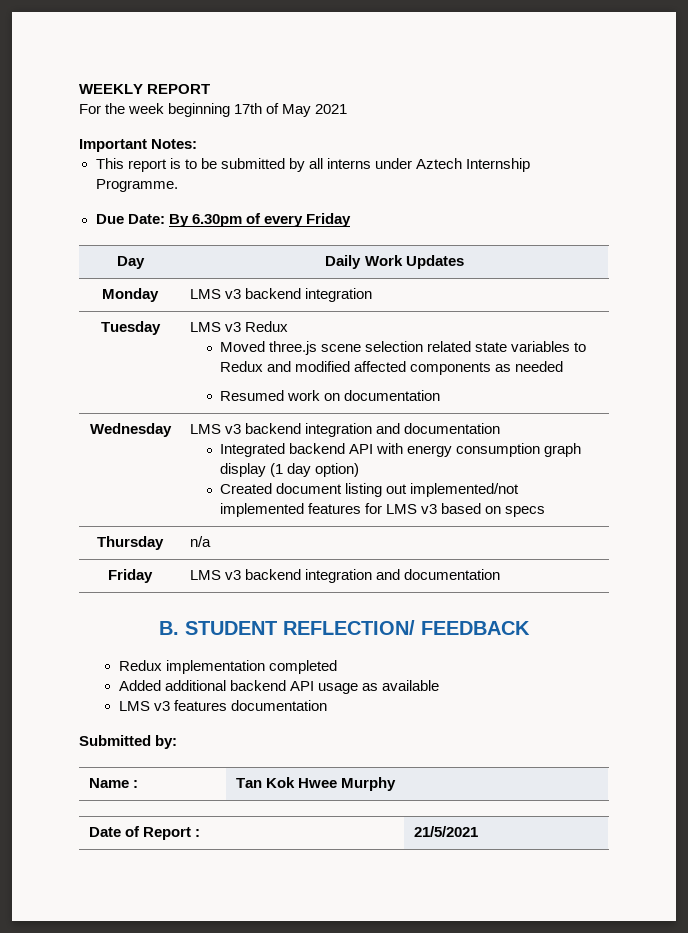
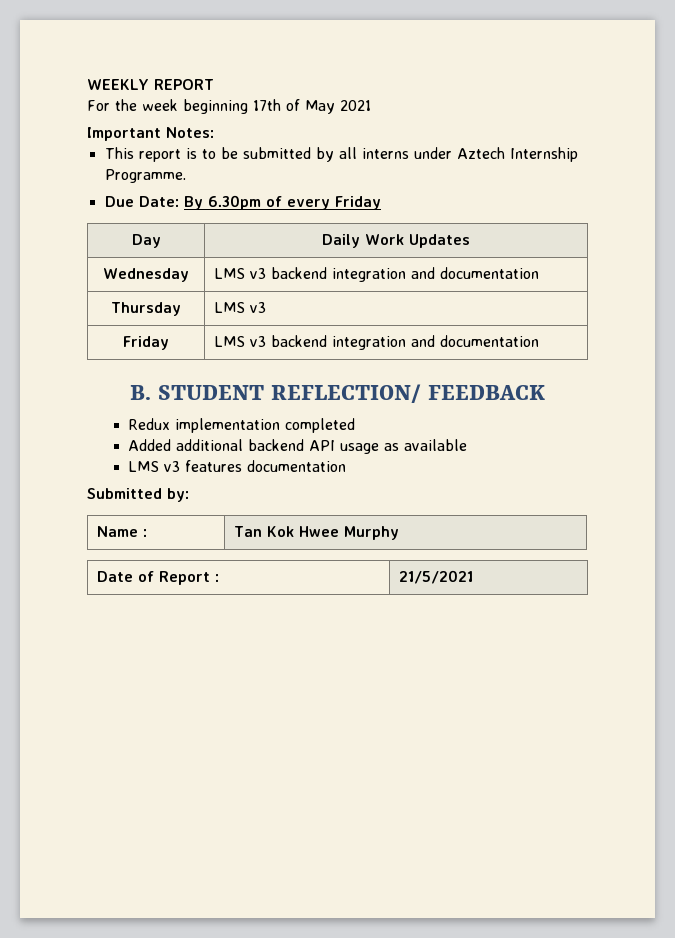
[102,288,159,302] [189,288,372,302] [100,321,161,335] [189,321,288,332] [220,341,587,355] [220,361,564,375] [220,390,441,401] // Monday | LMS v3 backend integration // Tuesday | LMS v3 Redux // Moved three.js scene selection related state variables to Redux and modified affected components as needed // Resumed work on documentation -> (470, 241) none
[220,443,582,457] [220,463,360,477] [220,483,520,497] [220,503,546,517] // Integrated backend API with energy consumption graph display (1 day option) // Created document listing out implemented/not implemented features for LMS v3 based on specs -> (539, 273) none
[189,536,211,547] n/a -> [213,302,266,313] LMS v3

